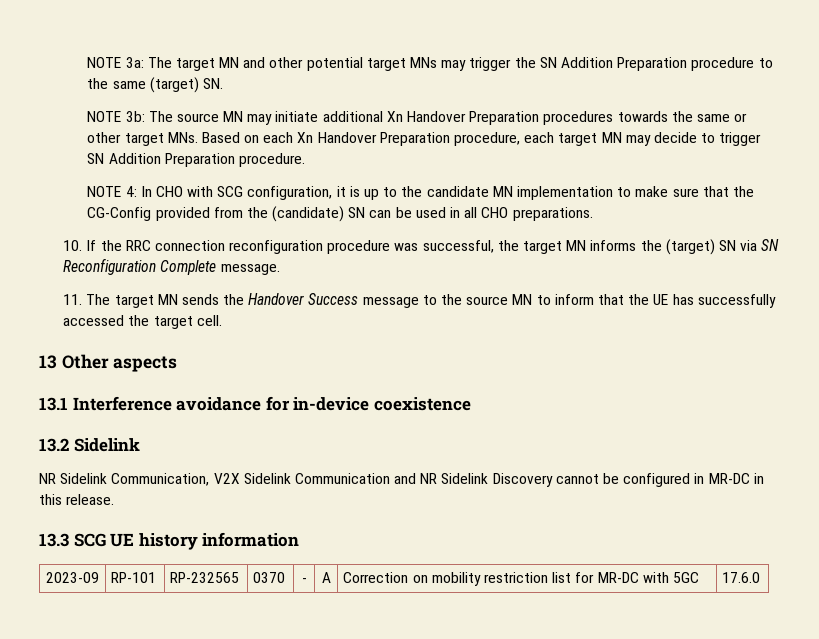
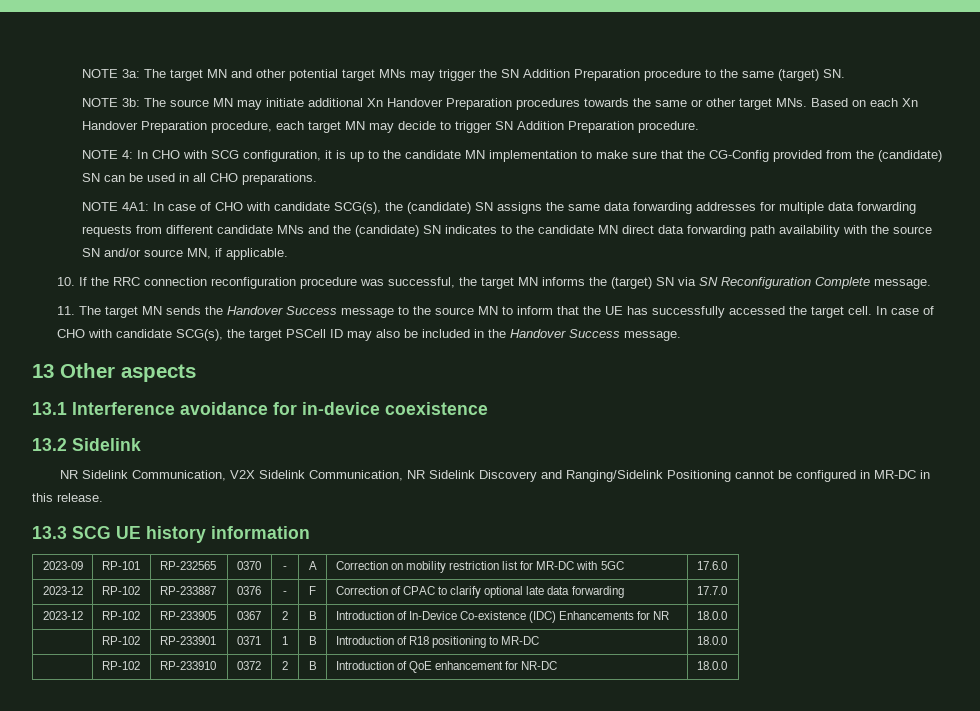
(593, 214) none -> [82,202,917,214] [82,225,933,237] [82,248,289,260] // NOTE 4A1: In case of CHO with candidate SCG(s), the (candidate) SN assigns the same data forwarding addresses for multiple data forwarding requests from different candidate MNs and the (candidate) SN indicates to the candidate MN direct data forwarding path availability with the source SN and/or source MN, if applicable.
(222, 320) none -> [876,306,935,315] [57,329,682,341] In case of CHO with candidate SCG(s), the target PSCell ID may also be included in the Handover Success message.
[294,473,417,484] Communication and -> [308,470,403,481] Communication,
(553, 480) none -> [540,470,731,482] and Ranging/Sidelink Positioning
(761, 577) none -> [42,586,83,595] [101,586,140,595] [159,586,216,595] [236,586,261,595] [283,591,287,595] [309,586,316,595] [335,586,624,598] [696,586,727,595] [42,611,83,620] [101,611,140,620] [159,611,216,620] [236,611,261,620] [282,611,288,620] [308,611,317,620] [335,611,670,623] [696,611,727,620] [101,636,140,645] [159,636,216,645] [236,636,261,645] [282,636,288,645] [308,636,317,645] [335,636,540,648] [696,636,727,645] [101,661,140,670] [159,661,216,670] [236,661,261,670] [282,661,288,670] [308,661,317,670] [335,661,558,673] [696,661,727,670] // 2023-12 | RP-102 | RP-233887 | 0376 | - | F | Correction of CPAC to clarify optional late data forwarding | 17.7.0 // 2023-12 | RP-102 | RP-233905 | 0367 | 2 | B | Introduction of In-Device Co-existence (IDC) Enhancements for NR | 18.0.0 // | RP-102 | RP-233901 | 0371 | 1 | B | Introduction of R18 positioning to MR-DC | 18.0.0 // | RP-102 | RP-233910 | 0372 | 2 | B | Introduction of QoE enhancement for NR-DC | 18.0.0

